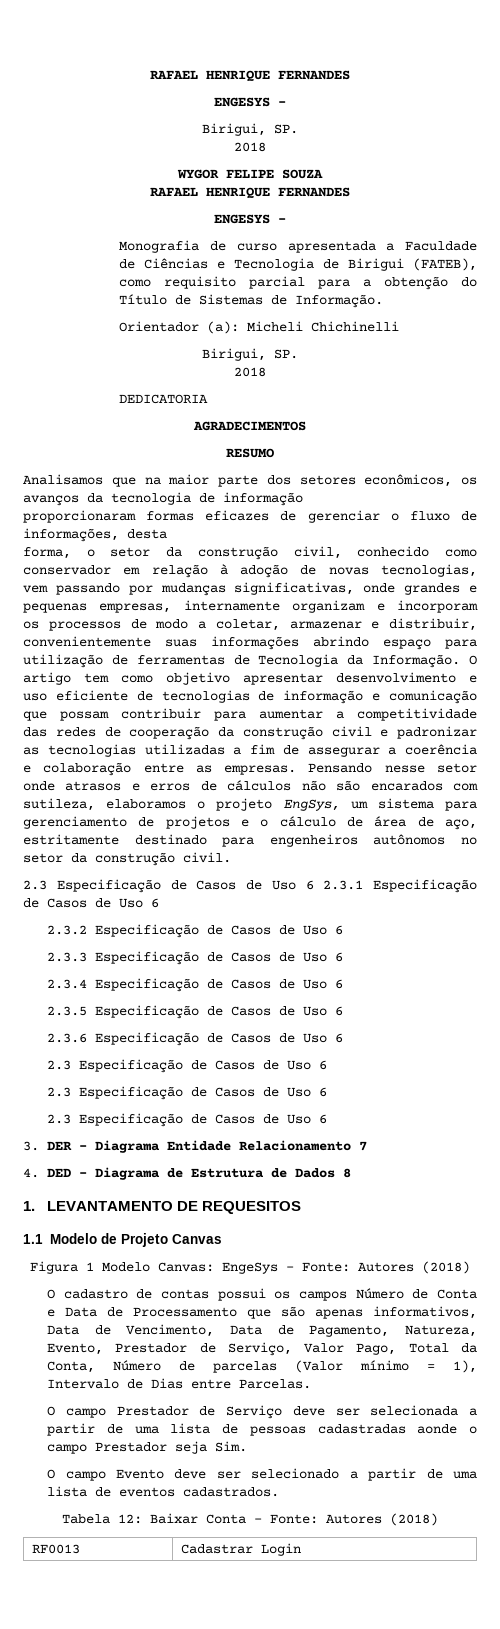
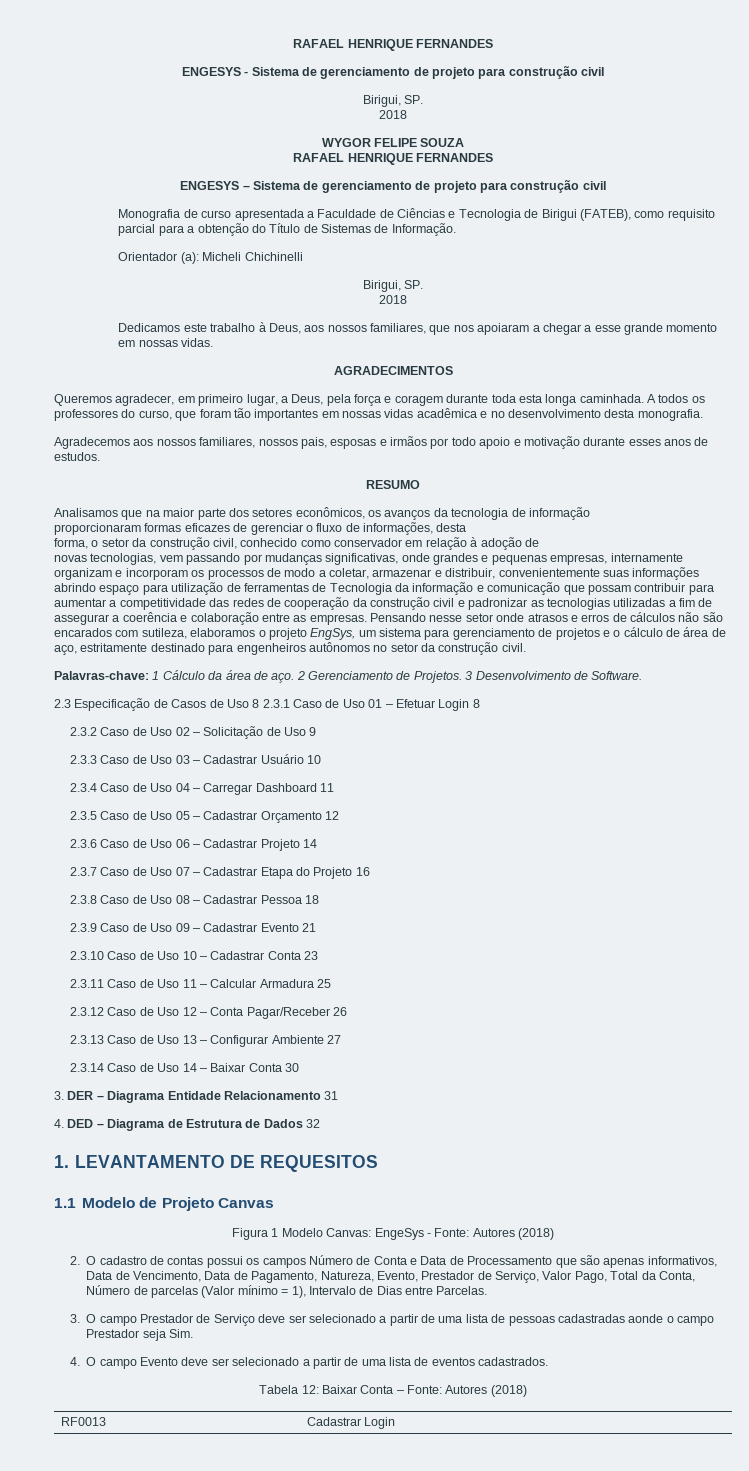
[150,70,350,82] [214,97,286,107] RAFAEL HENRIQUE FERNANDES // ENGESYS - -> [293,39,493,51] [181,66,605,79] RAFAEL HENRIQUE FERNANDES // ENGESYS - Sistema de gerenciamento de projeto para construção civil
(286, 220) none -> [253,180,606,193] Sistema de gerenciamento de projeto para construção civil
[119,394,209,404] [193,421,306,431] DEDICATORIA // AGRADECIMENTOS -> [118,322,718,335] [118,338,214,347] [333,366,453,375] [54,394,705,406] [54,408,703,421] [54,436,709,449] [54,452,100,461] Dedicamos este trabalho à Deus, aos nossos familiares, que nos apoiaram a chegar a esse grande momento em nossas vidas. // AGRADECIMENTOS // Queremos agradecer, em primeiro lugar, а Deus, pela força е coragem durante toda esta longa caminhada. A todos os professores do curso, qυе foram tão importantes em nossas vidas acadêmica е no desenvolvimento desta monografia. // Agradecemos aos nossos familiares, nossos pais, esposas e irmãos por todo apoio e motivação durante esses anos de estudos.
(317, 570) none -> (539, 542) //
[372,654,477,668] [23,672,477,685] [23,690,275,703] Informação. O artigo tem como objetivo apresentar desenvolvimento e uso eficiente de tecnologias de -> (409, 587) none
[23,879,477,893] [23,898,159,908] [47,924,344,938] [47,951,344,965] [47,978,344,992] [47,1005,344,1019] [47,1032,344,1046] [47,1059,328,1073] [47,1086,328,1100] [47,1113,328,1127] 2.3 Especificação de Casos de Uso 6 2.3.1 Especificação de Casos de Uso 6 // 2.3.2 Especificação de Casos de Uso 6 // 2.3.3 Especificação de Casos de Uso 6 // 2.3.4 Especificação de Casos de Uso 6 // 2.3.5 Especificação de Casos de Uso 6 // 2.3.6 Especificação de Casos de Uso 6 // 2.3 Especificação de Casos de Uso 6 // 2.3 Especificação de Casos de Uso 6 // 2.3 Especificação de Casos de Uso 6 -> [54,670,643,683] [54,698,480,711] [70,726,317,739] [70,754,322,764] [70,783,335,795] [70,811,340,823] [70,839,318,851] [70,867,370,879] [70,895,320,904] [70,923,317,932] [70,951,319,960] [70,979,332,988] [70,1007,348,1019] [70,1035,342,1047] [70,1063,300,1072] Palavras-chave: 1 Cálculo da área de aço. 2 Gerenciamento de Projetos. 3 Desenvolvimento de Software. // 2.3 Especificação de Casos de Uso 8 2.3.1 Caso de Uso 01 – Efetuar Login 8 // 2.3.2 Caso de Uso 02 – Solicitação de Uso 9 // 2.3.3 Caso de Uso 03 – Cadastrar Usuário 10 // 2.3.4 Caso de Uso 04 – Carregar Dashboard 11 // 2.3.5 Caso de Uso 05 – Cadastrar Orçamento 12 // 2.3.6 Caso de Uso 06 – Cadastrar Projeto 14 // 2.3.7 Caso de Uso 07 – Cadastrar Etapa do Projeto 16 // 2.3.8 Caso de Uso 08 – Cadastrar Pessoa 18 // 2.3.9 Caso de Uso 09 – Cadastrar Evento 21 // 2.3.10 Caso de Uso 10 – Cadastrar Conta 23 // 2.3.11 Caso de Uso 11 – Calcular Armadura 25 // 2.3.12 Caso de Uso 12 – Conta Pagar/Receber 26 // 2.3.13 Caso de Uso 13 – Configurar Ambiente 27 // 2.3.14 Caso de Uso 14 – Baixar Conta 30
[359,1141,367,1151] 7 -> [324,1091,339,1100] 31
[343,1168,351,1178] 8 -> [306,1119,320,1128] 32
(470, 1267) none -> [70,1256,81,1265] 2.
(312, 1384) none -> [70,1314,81,1323] 3.
[370,1405,459,1416] selecionada -> [308,1314,376,1323] selecionado
(248, 1446) none -> [70,1357,81,1366] 4.

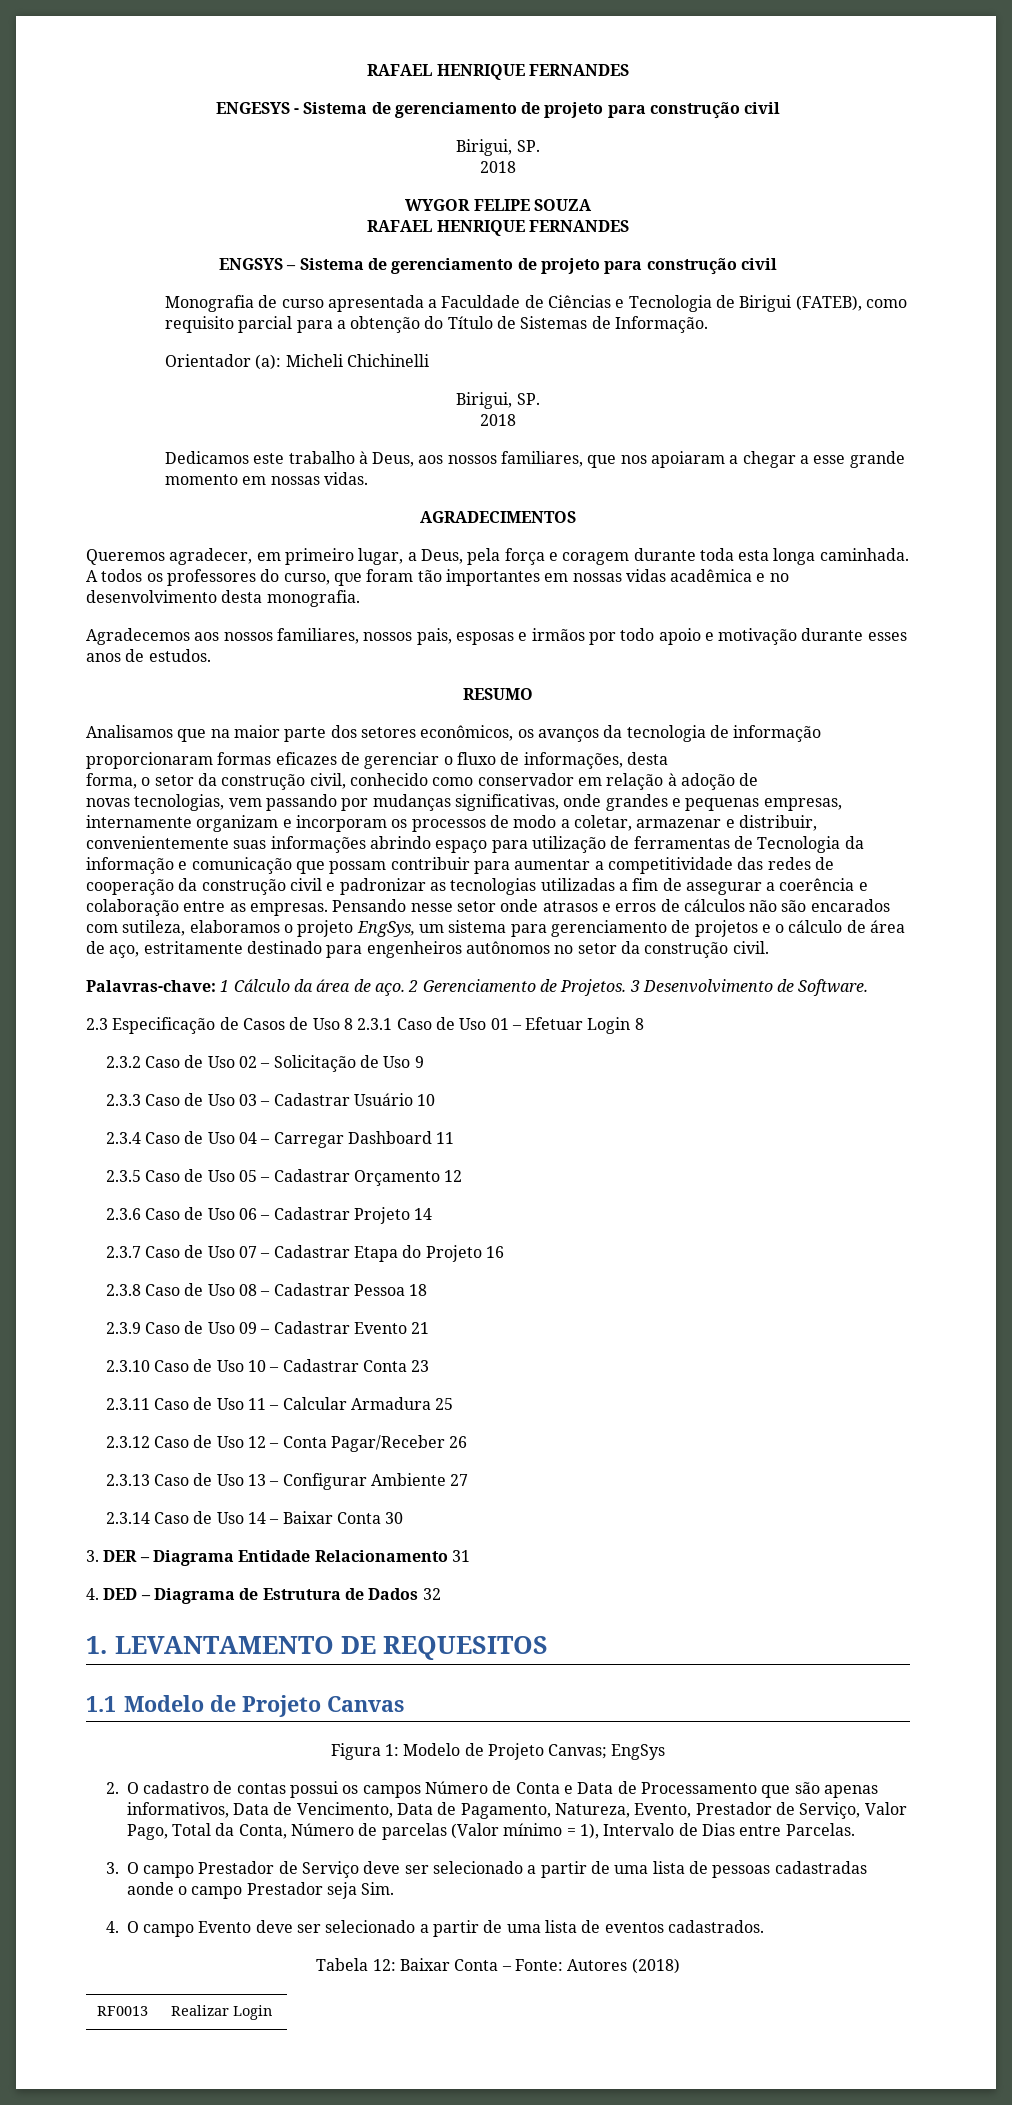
[180,181,240,190] ENGESYS -> [219,258,284,270] ENGSYS
[271,1228,554,1240] 1 Modelo Canvas: EngeSys - Fonte: Autores (2018) -> [384,1743,666,1760] 1: Modelo de Projeto Canvas; EngSys
[306,1417,361,1426] Cadastrar -> [171,2005,230,2016] Realizar

